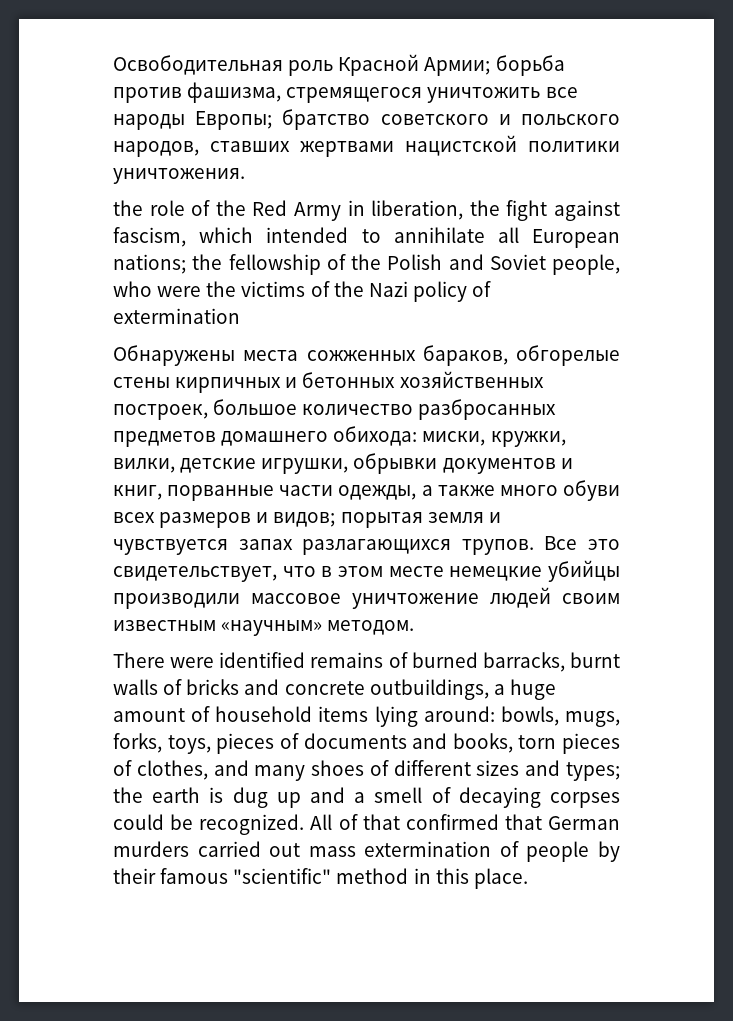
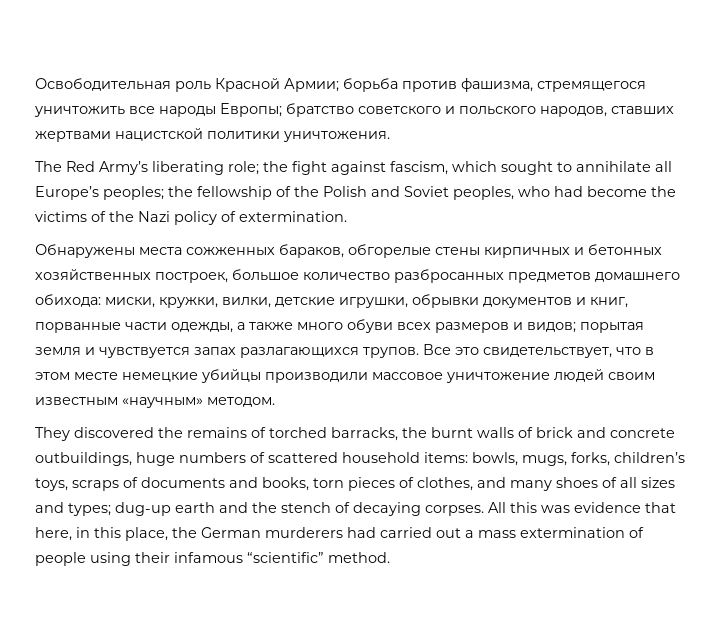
[113,200,464,221] the role of the Red Army in liberation, -> [35,161,259,175] The Red Army’s liberating role;
[266,227,349,243] intended -> [501,161,553,175] sought
[532,229,621,248] [113,254,186,274] European nations; -> [35,186,164,200] Europe’s peoples;
[552,254,620,275] [113,281,202,297] people, who were -> [453,186,647,200] peoples, who had become
[113,308,240,324] extermination -> [239,211,347,222] extermination.
[113,652,565,672] There were identified remains of burned barracks, -> [35,427,427,441] They discovered the remains of torched barracks, the
[186,679,240,695] bricks -> [536,427,573,438] brick
[493,679,556,700] [113,706,620,727] [113,733,275,754] a huge amount of household items lying around: bowls, mugs, forks, toys, pieces -> [136,452,685,466] [35,478,119,491] huge numbers of scattered household items: bowls, mugs, forks, children’s toys, scraps
[393,760,471,776] different -> [620,477,637,488] all
[113,787,620,808] [113,814,620,835] [113,841,189,857] the earth is dug up and a smell of decaying corpses could be recognized. All of that confirmed that German murders -> [115,502,676,516] [35,527,376,541] dug-up earth and the stench of decaying corpses. All this was evidence that here, in this place, the German murderers had
(301, 850) none -> [465,530,474,538] a
[598,841,620,862] [113,868,528,889] by their famous "scientific" method in this place. -> [90,552,390,566] using their infamous “scientific” method.

